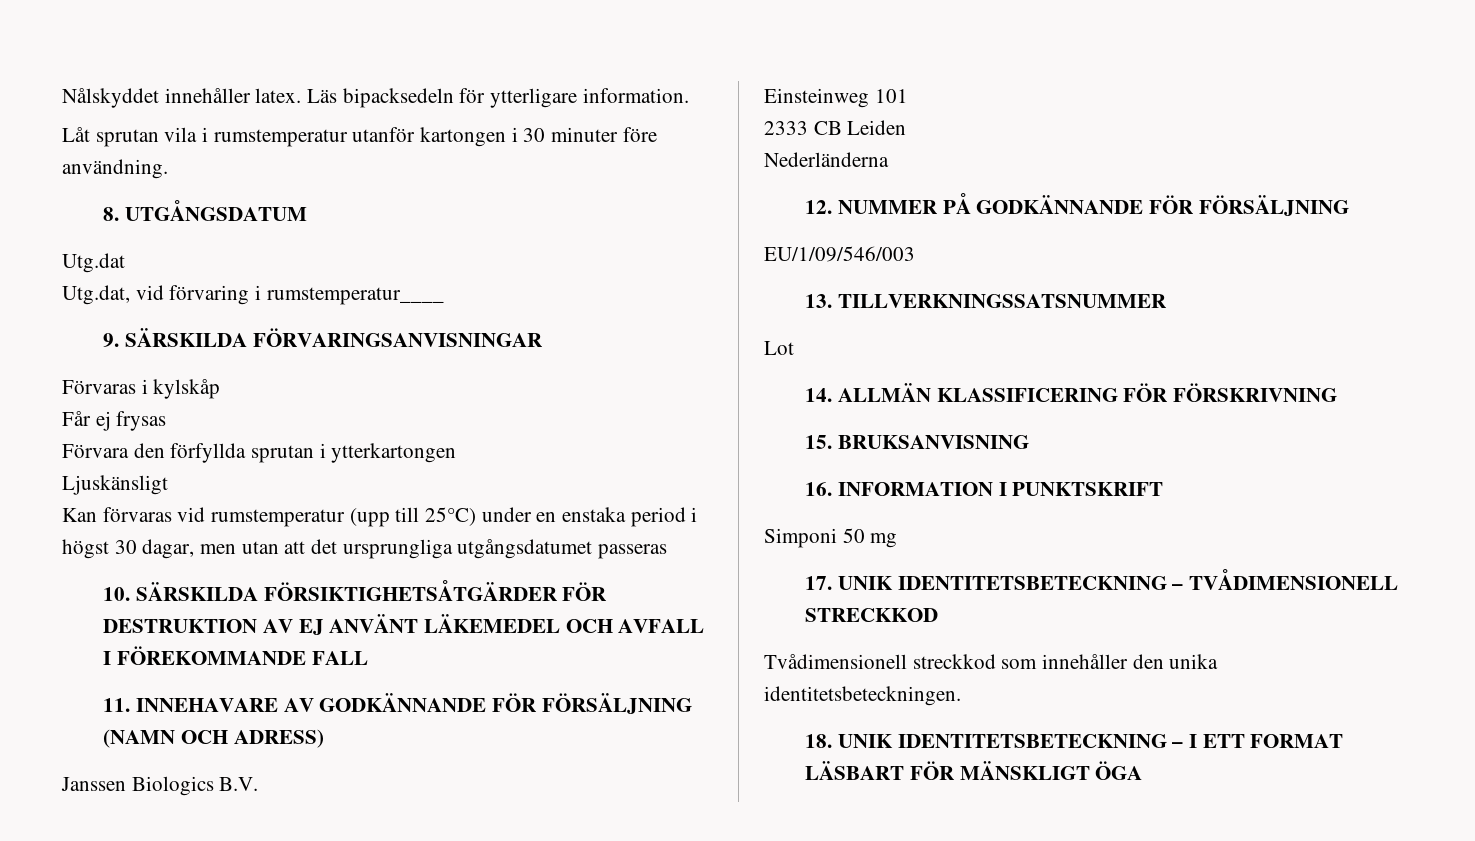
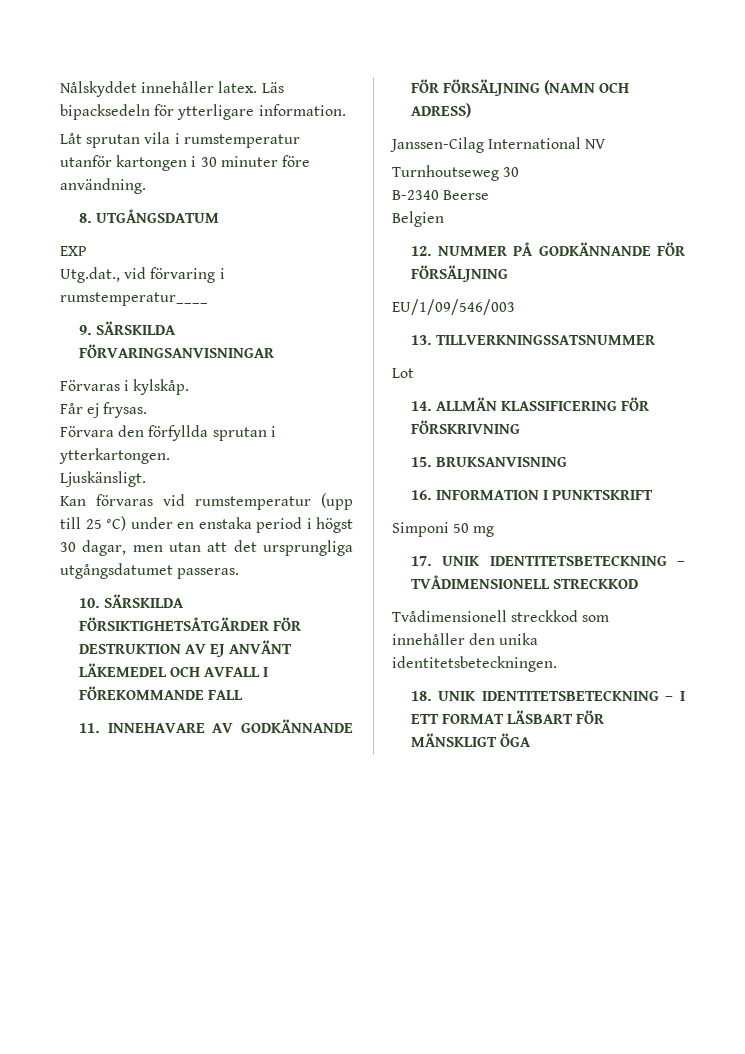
[62,253,125,273] [62,285,130,305] Utg.dat // Utg.dat, -> [60,246,87,256] [60,267,120,283] EXP // Utg.dat.,
[153,379,221,399] kylskåp -> [133,379,190,395] kylskåp.
[116,411,167,431] frysas -> [103,402,148,418] frysas.
[331,443,457,463] [62,475,168,495] ytterkartongen // Ljuskänsligt -> [59,448,170,464] [60,471,146,487] ytterkartongen. // Ljuskänsligt.
[425,507,477,526] 25°C) -> [85,516,126,531] 25 °C)
[598,544,668,559] passeras -> [177,568,240,579] passeras.
[61,776,259,796] [764,88,908,108] [764,120,907,135] [764,152,889,167] Janssen Biologics B.V. // Einsteinweg 101 // 2333 CB Leiden // Nederländerna -> [390,137,607,153] [392,165,520,181] [392,190,490,200] [392,211,444,227] Janssen-Cilag International NV // Turnhoutseweg 30 // B-2340 Beerse // Belgien

